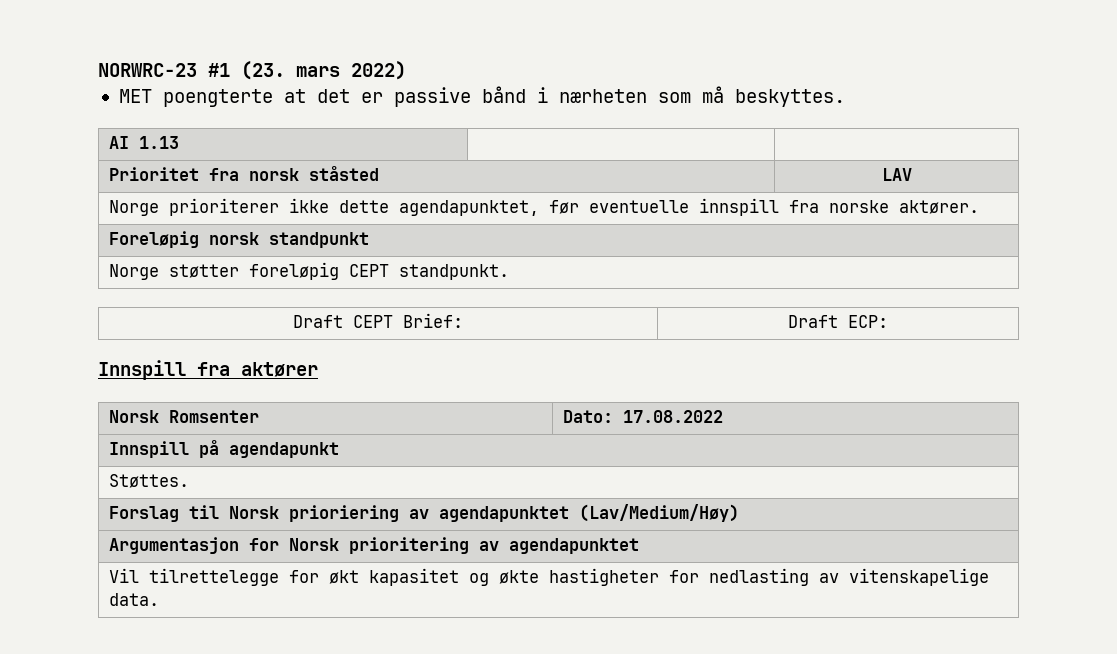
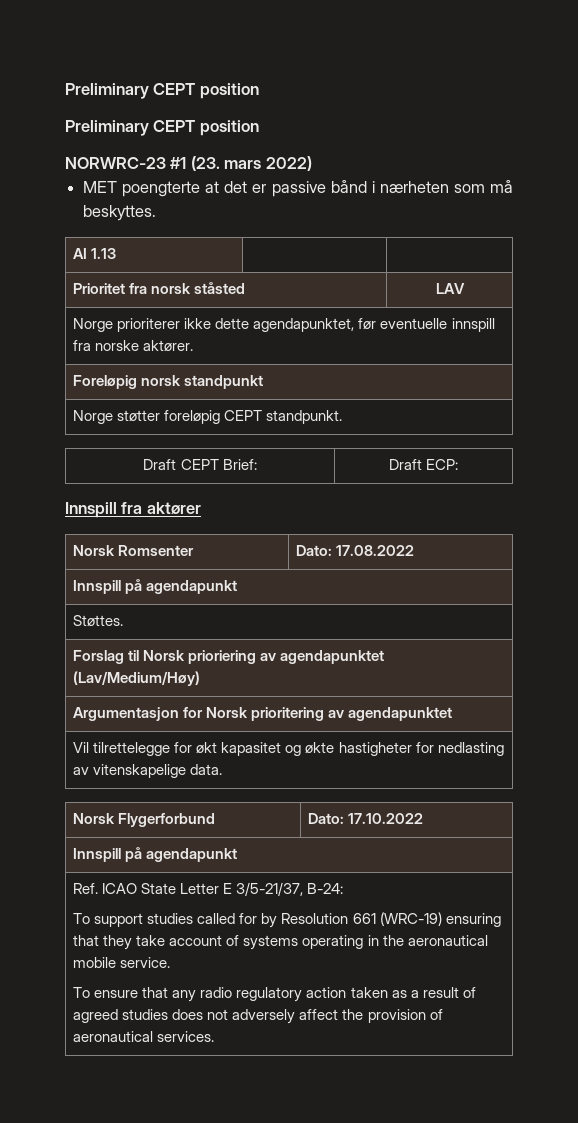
(98, 70) none -> [65,83,259,99] [65,120,259,136] Preliminary CEPT position // Preliminary CEPT position //
(160, 599) none -> [73,813,216,827] [308,813,424,824] [73,847,238,862] [73,882,344,896] [73,912,501,928] [73,935,488,950] [73,957,171,968] [73,987,476,1002] [73,1009,443,1024] [73,1031,215,1042] // Norsk Flygerforbund | Dato: 17.10.2022 // Innspill på agendapunkt // Ref. ICAO State Letter E 3/5-21/37, B-24: // To support studies called for by Resolution 661 (WRC-19) ensuring that they take account of systems operating in the aeronautical mobile service. // To ensure that any radio regulatory action taken as a result of agreed studies does not adversely affect the provision of aeronautical services.

